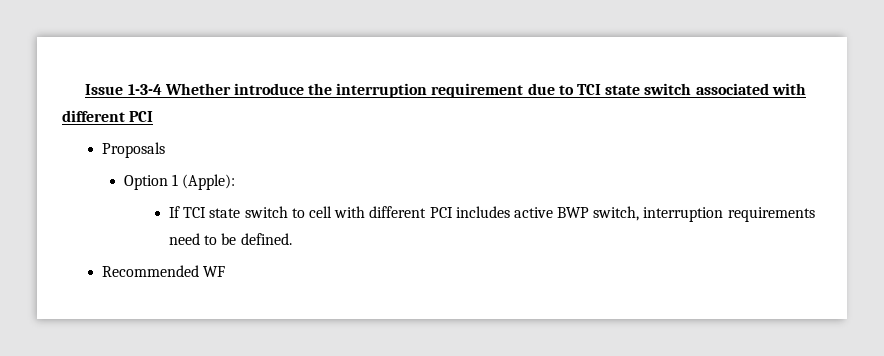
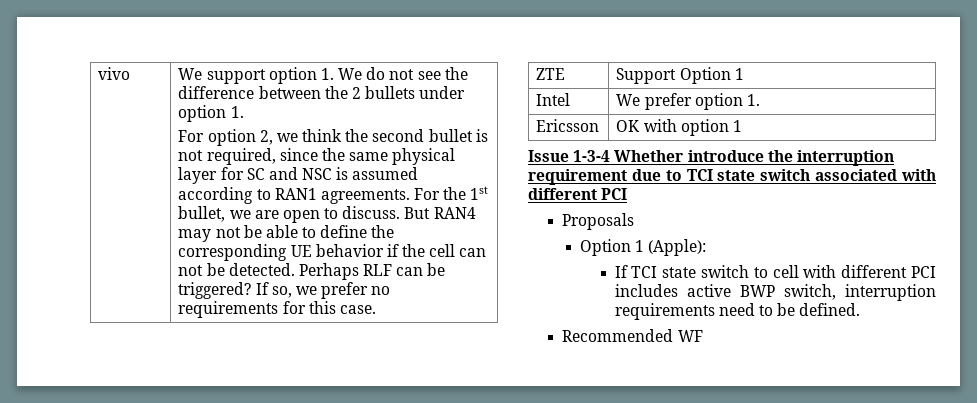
(85, 89) none -> [98,67,131,80] [178,67,468,84] [178,86,466,99] [178,105,244,122] [178,129,488,146] [178,148,456,165] [178,167,419,184] [178,186,489,204] [178,206,476,223] [178,225,395,242] [178,244,487,261] [178,263,446,280] [178,282,391,299] [178,301,376,318] [536,68,566,80] [616,67,744,84] [536,93,571,106] [616,93,760,110] [536,119,600,132] [616,119,742,136] vivo | We support option 1. We do not see the difference between the 2 bullets under option 1. // For option 2, we think the second bullet is not required, since the same physical layer for SC and NSC is assumed according to RAN1 agreements. For the 1st bullet, we are open to discuss. But RAN4 may not be able to define the corresponding UE behavior if the cell can not be detected. Perhaps RLF can be triggered? If so, we prefer no requirements for this case. // ZTE | Support Option 1 // Intel | We prefer option 1. // Ericsson | OK with option 1 //

